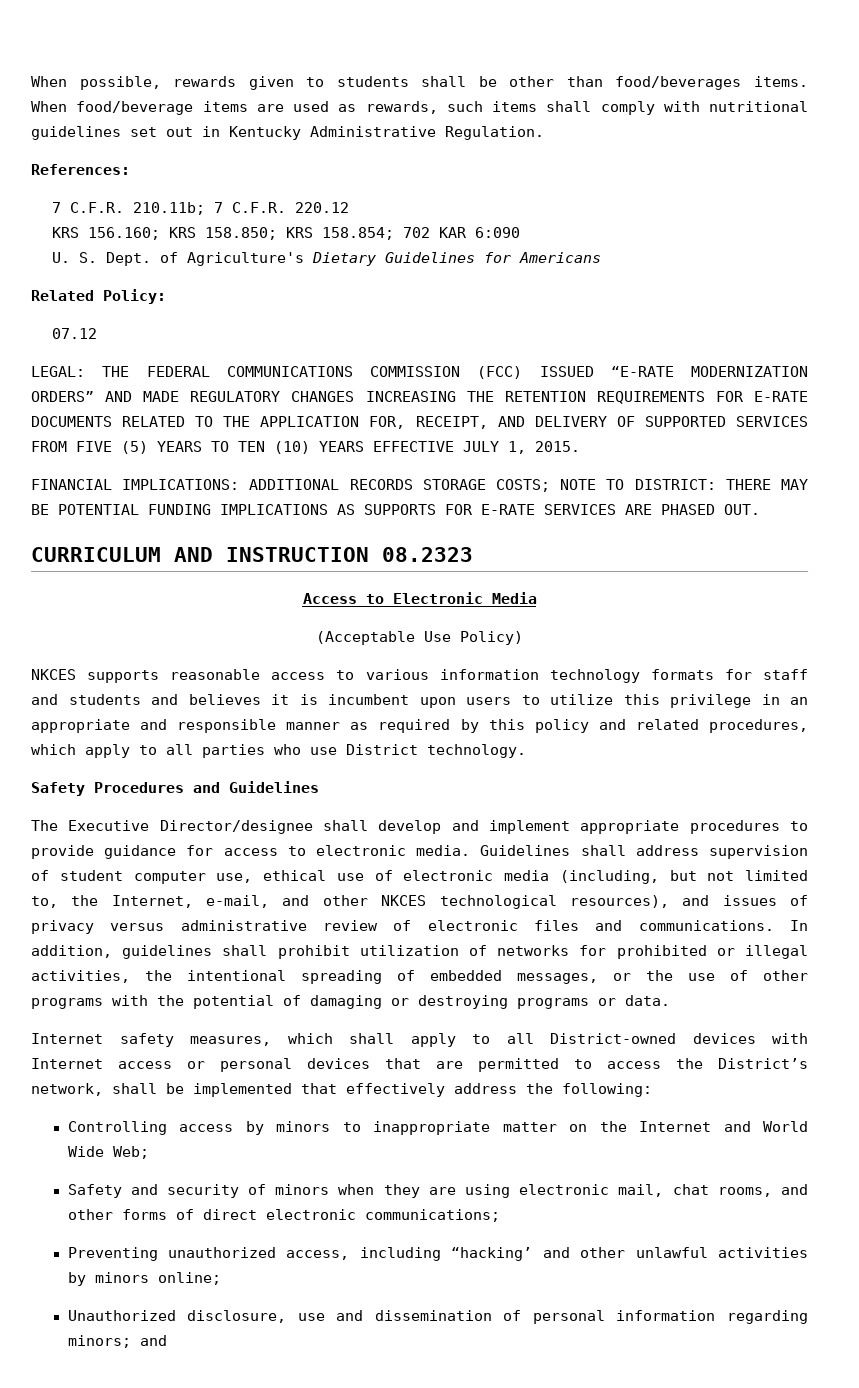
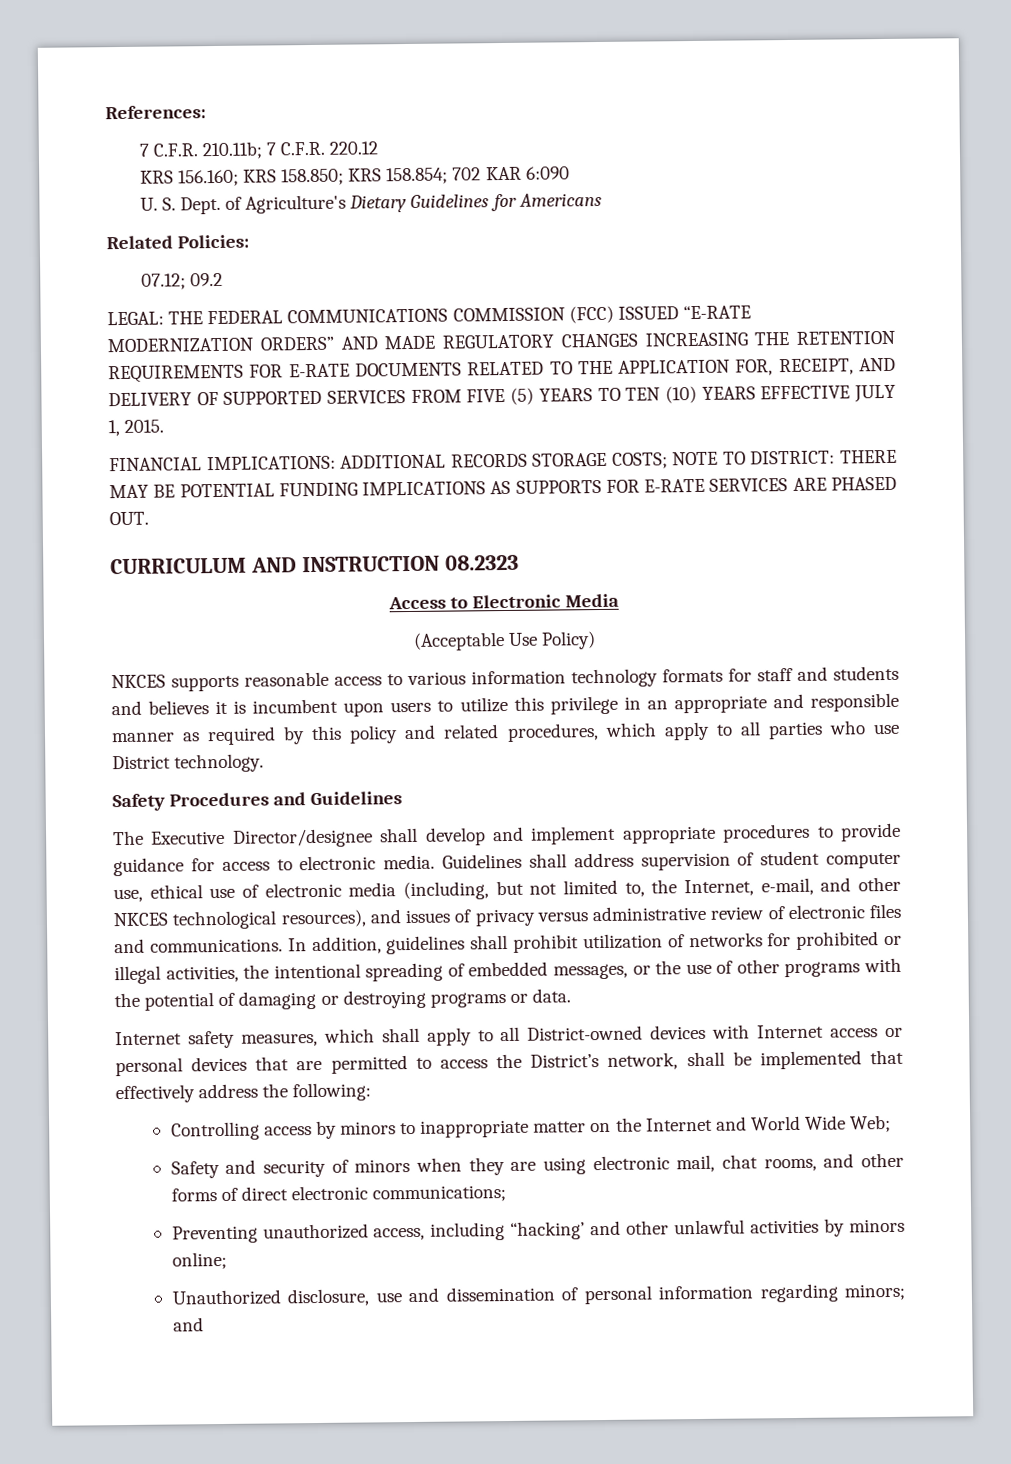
[31,76,808,90] [31,101,808,115] [31,126,544,140] When possible, rewards given to students shall be other than food/beverages items. When food/beverage items are used as rewards, such items shall comply with nutritional guidelines set out in Kentucky Administrative Regulation. // -> (105, 112) none
[103,289,166,304] [51,328,97,339] Policy: // 07.12 -> [177,234,250,249] [140,272,223,290] Policies: // 07.12; 09.2

